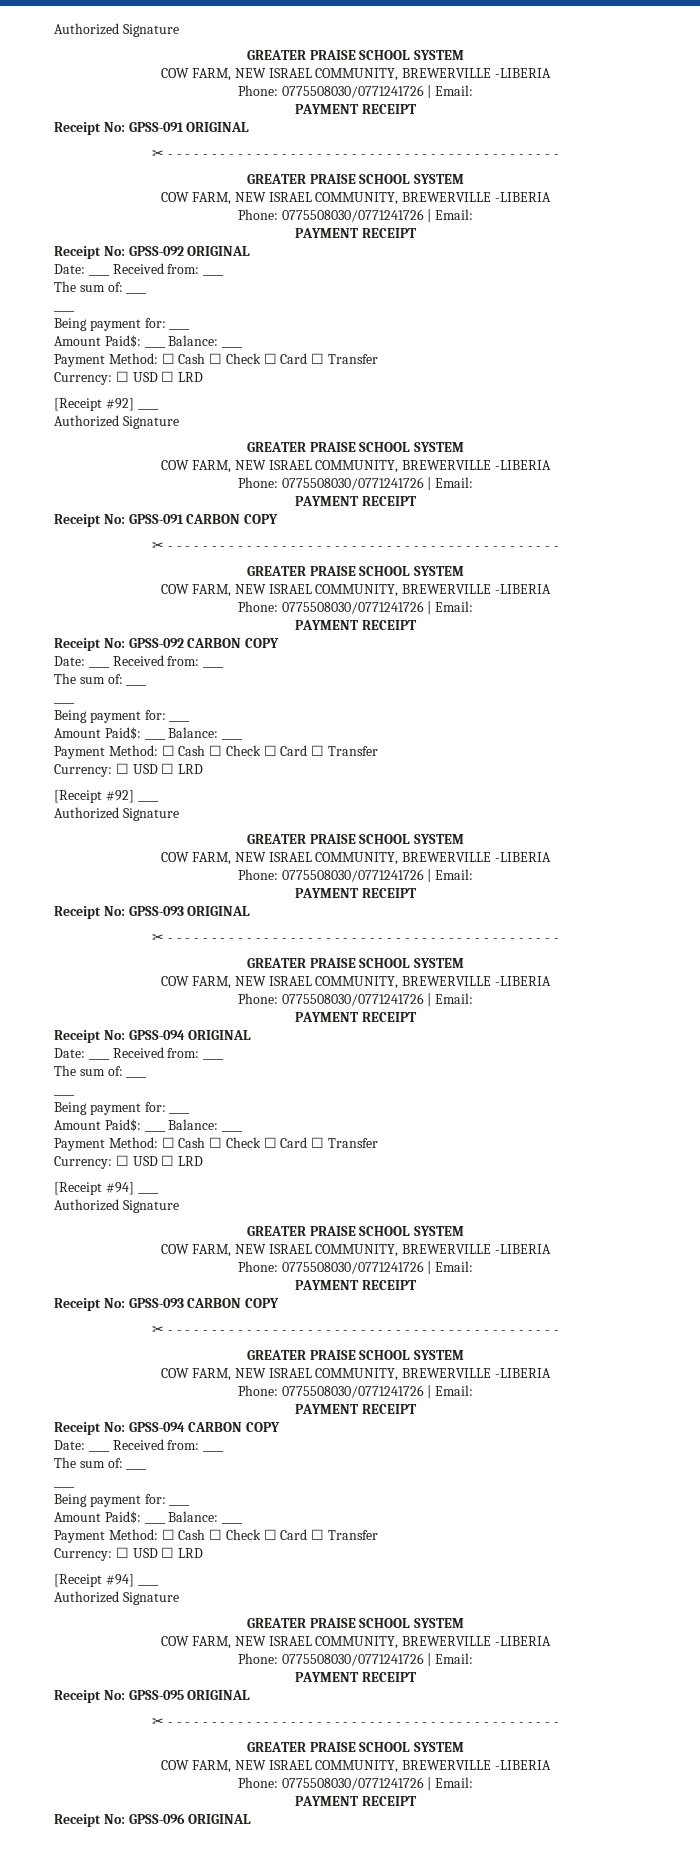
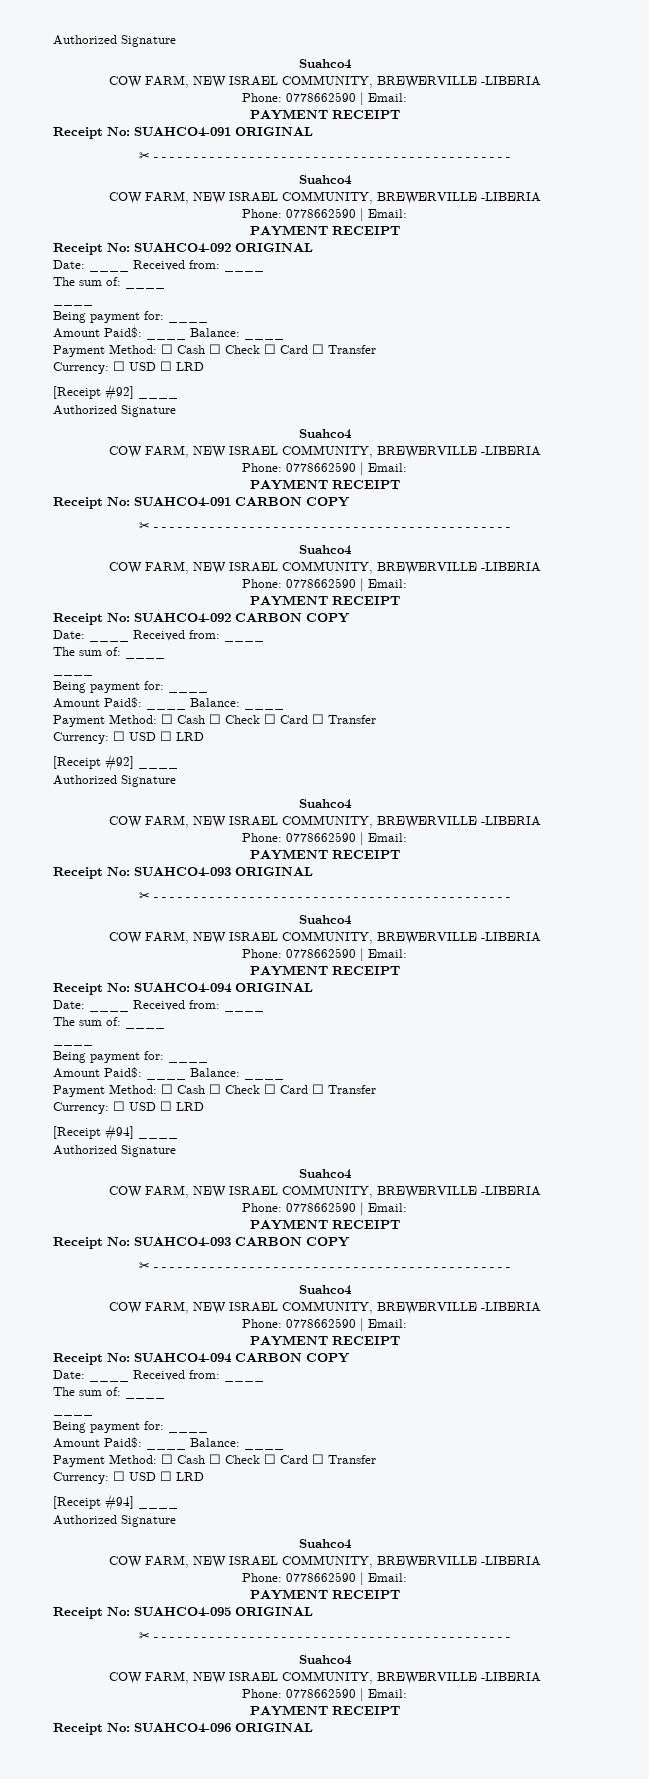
[54,23,179,37] [246,50,465,60] [161,68,551,81] [237,85,474,98] [295,104,417,114] [54,122,184,135] Authorized Signature // GREATER PRAISE SCHOOL SYSTEM // COW FARM, NEW ISRAEL COMMUNITY, BREWERVILLE -LIBERIA // Phone: 0775508030/0771241726 | Email: // PAYMENT RECEIPT // Receipt No: GPSS-091 -> [53,35,176,47] [298,59,352,69] [108,75,541,88] [242,92,407,106] [249,109,400,120] [53,127,231,139] Authorized Signature // Suahco4 // COW FARM, NEW ISRAEL COMMUNITY, BREWERVILLE -LIBERIA // Phone: 0778662590 | Email: // PAYMENT RECEIPT // Receipt No: SUAHCO4-091
[246,174,465,184] [161,192,551,205] [237,209,474,222] [295,228,417,238] [54,246,184,259] GREATER PRAISE SCHOOL SYSTEM // COW FARM, NEW ISRAEL COMMUNITY, BREWERVILLE -LIBERIA // Phone: 0775508030/0771241726 | Email: // PAYMENT RECEIPT // Receipt No: GPSS-092 -> [298,175,352,185] [108,191,541,204] [242,208,407,222] [249,225,400,236] [53,243,231,255] Suahco4 // COW FARM, NEW ISRAEL COMMUNITY, BREWERVILLE -LIBERIA // Phone: 0778662590 | Email: // PAYMENT RECEIPT // Receipt No: SUAHCO4-092
[246,442,465,452] [161,460,551,473] [237,477,474,490] [295,496,417,506] [54,514,184,527] GREATER PRAISE SCHOOL SYSTEM // COW FARM, NEW ISRAEL COMMUNITY, BREWERVILLE -LIBERIA // Phone: 0775508030/0771241726 | Email: // PAYMENT RECEIPT // Receipt No: GPSS-091 -> [298,429,352,439] [108,445,541,458] [242,462,407,476] [249,479,400,490] [53,497,231,509] Suahco4 // COW FARM, NEW ISRAEL COMMUNITY, BREWERVILLE -LIBERIA // Phone: 0778662590 | Email: // PAYMENT RECEIPT // Receipt No: SUAHCO4-091
[246,566,465,576] [161,584,551,597] [237,601,474,614] [295,620,417,630] [54,638,184,651] GREATER PRAISE SCHOOL SYSTEM // COW FARM, NEW ISRAEL COMMUNITY, BREWERVILLE -LIBERIA // Phone: 0775508030/0771241726 | Email: // PAYMENT RECEIPT // Receipt No: GPSS-092 -> [298,545,352,555] [108,561,541,574] [242,578,407,592] [249,595,400,606] [53,613,231,625] Suahco4 // COW FARM, NEW ISRAEL COMMUNITY, BREWERVILLE -LIBERIA // Phone: 0778662590 | Email: // PAYMENT RECEIPT // Receipt No: SUAHCO4-092
[246,834,465,844] [161,852,551,865] [237,869,474,882] [295,888,417,898] [54,906,184,919] GREATER PRAISE SCHOOL SYSTEM // COW FARM, NEW ISRAEL COMMUNITY, BREWERVILLE -LIBERIA // Phone: 0775508030/0771241726 | Email: // PAYMENT RECEIPT // Receipt No: GPSS-093 -> [298,799,352,809] [108,815,541,828] [242,832,407,846] [249,849,400,860] [53,867,231,879] Suahco4 // COW FARM, NEW ISRAEL COMMUNITY, BREWERVILLE -LIBERIA // Phone: 0778662590 | Email: // PAYMENT RECEIPT // Receipt No: SUAHCO4-093
[246,958,465,968] [161,976,551,989] [237,993,474,1006] [295,1012,417,1022] [54,1030,185,1043] GREATER PRAISE SCHOOL SYSTEM // COW FARM, NEW ISRAEL COMMUNITY, BREWERVILLE -LIBERIA // Phone: 0775508030/0771241726 | Email: // PAYMENT RECEIPT // Receipt No: GPSS-094 -> [298,915,352,925] [108,931,541,944] [242,948,407,962] [249,965,400,976] [53,983,232,995] Suahco4 // COW FARM, NEW ISRAEL COMMUNITY, BREWERVILLE -LIBERIA // Phone: 0778662590 | Email: // PAYMENT RECEIPT // Receipt No: SUAHCO4-094
[246,1226,465,1236] [161,1244,551,1257] [237,1261,474,1274] [295,1280,417,1290] [54,1298,184,1311] GREATER PRAISE SCHOOL SYSTEM // COW FARM, NEW ISRAEL COMMUNITY, BREWERVILLE -LIBERIA // Phone: 0775508030/0771241726 | Email: // PAYMENT RECEIPT // Receipt No: GPSS-093 -> [298,1169,352,1179] [108,1185,541,1198] [242,1202,407,1216] [249,1219,400,1230] [53,1237,231,1249] Suahco4 // COW FARM, NEW ISRAEL COMMUNITY, BREWERVILLE -LIBERIA // Phone: 0778662590 | Email: // PAYMENT RECEIPT // Receipt No: SUAHCO4-093
[246,1350,465,1360] [161,1368,551,1381] [237,1385,474,1398] [295,1404,417,1414] [54,1422,185,1435] GREATER PRAISE SCHOOL SYSTEM // COW FARM, NEW ISRAEL COMMUNITY, BREWERVILLE -LIBERIA // Phone: 0775508030/0771241726 | Email: // PAYMENT RECEIPT // Receipt No: GPSS-094 -> [298,1285,352,1295] [108,1301,541,1314] [242,1318,407,1332] [249,1335,400,1346] [53,1353,232,1365] Suahco4 // COW FARM, NEW ISRAEL COMMUNITY, BREWERVILLE -LIBERIA // Phone: 0778662590 | Email: // PAYMENT RECEIPT // Receipt No: SUAHCO4-094
[246,1618,465,1628] [161,1636,551,1649] [237,1653,474,1666] [295,1672,417,1682] [54,1690,184,1703] GREATER PRAISE SCHOOL SYSTEM // COW FARM, NEW ISRAEL COMMUNITY, BREWERVILLE -LIBERIA // Phone: 0775508030/0771241726 | Email: // PAYMENT RECEIPT // Receipt No: GPSS-095 -> [298,1539,352,1549] [108,1555,541,1568] [242,1572,407,1586] [249,1589,400,1600] [53,1607,231,1619] Suahco4 // COW FARM, NEW ISRAEL COMMUNITY, BREWERVILLE -LIBERIA // Phone: 0778662590 | Email: // PAYMENT RECEIPT // Receipt No: SUAHCO4-095
[246,1742,465,1752] [161,1760,551,1773] [237,1777,474,1790] [295,1796,417,1806] [54,1813,185,1827] GREATER PRAISE SCHOOL SYSTEM // COW FARM, NEW ISRAEL COMMUNITY, BREWERVILLE -LIBERIA // Phone: 0775508030/0771241726 | Email: // PAYMENT RECEIPT // Receipt No: GPSS-096 -> [298,1655,352,1665] [108,1671,541,1684] [242,1688,407,1702] [249,1705,400,1716] [53,1723,231,1735] Suahco4 // COW FARM, NEW ISRAEL COMMUNITY, BREWERVILLE -LIBERIA // Phone: 0778662590 | Email: // PAYMENT RECEIPT // Receipt No: SUAHCO4-096

